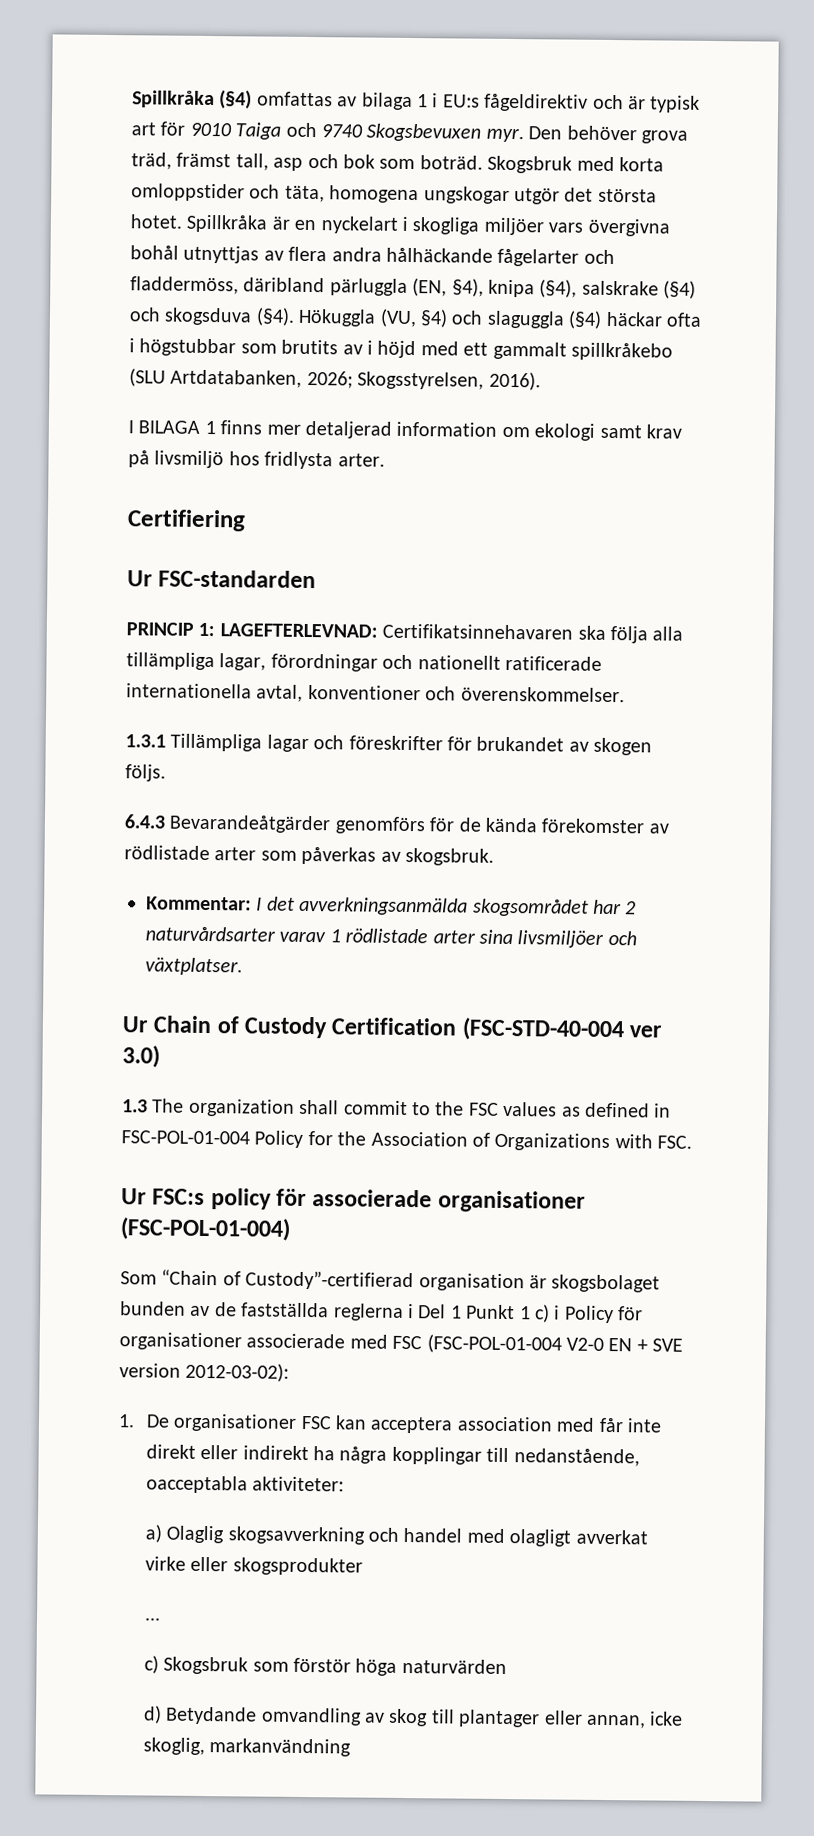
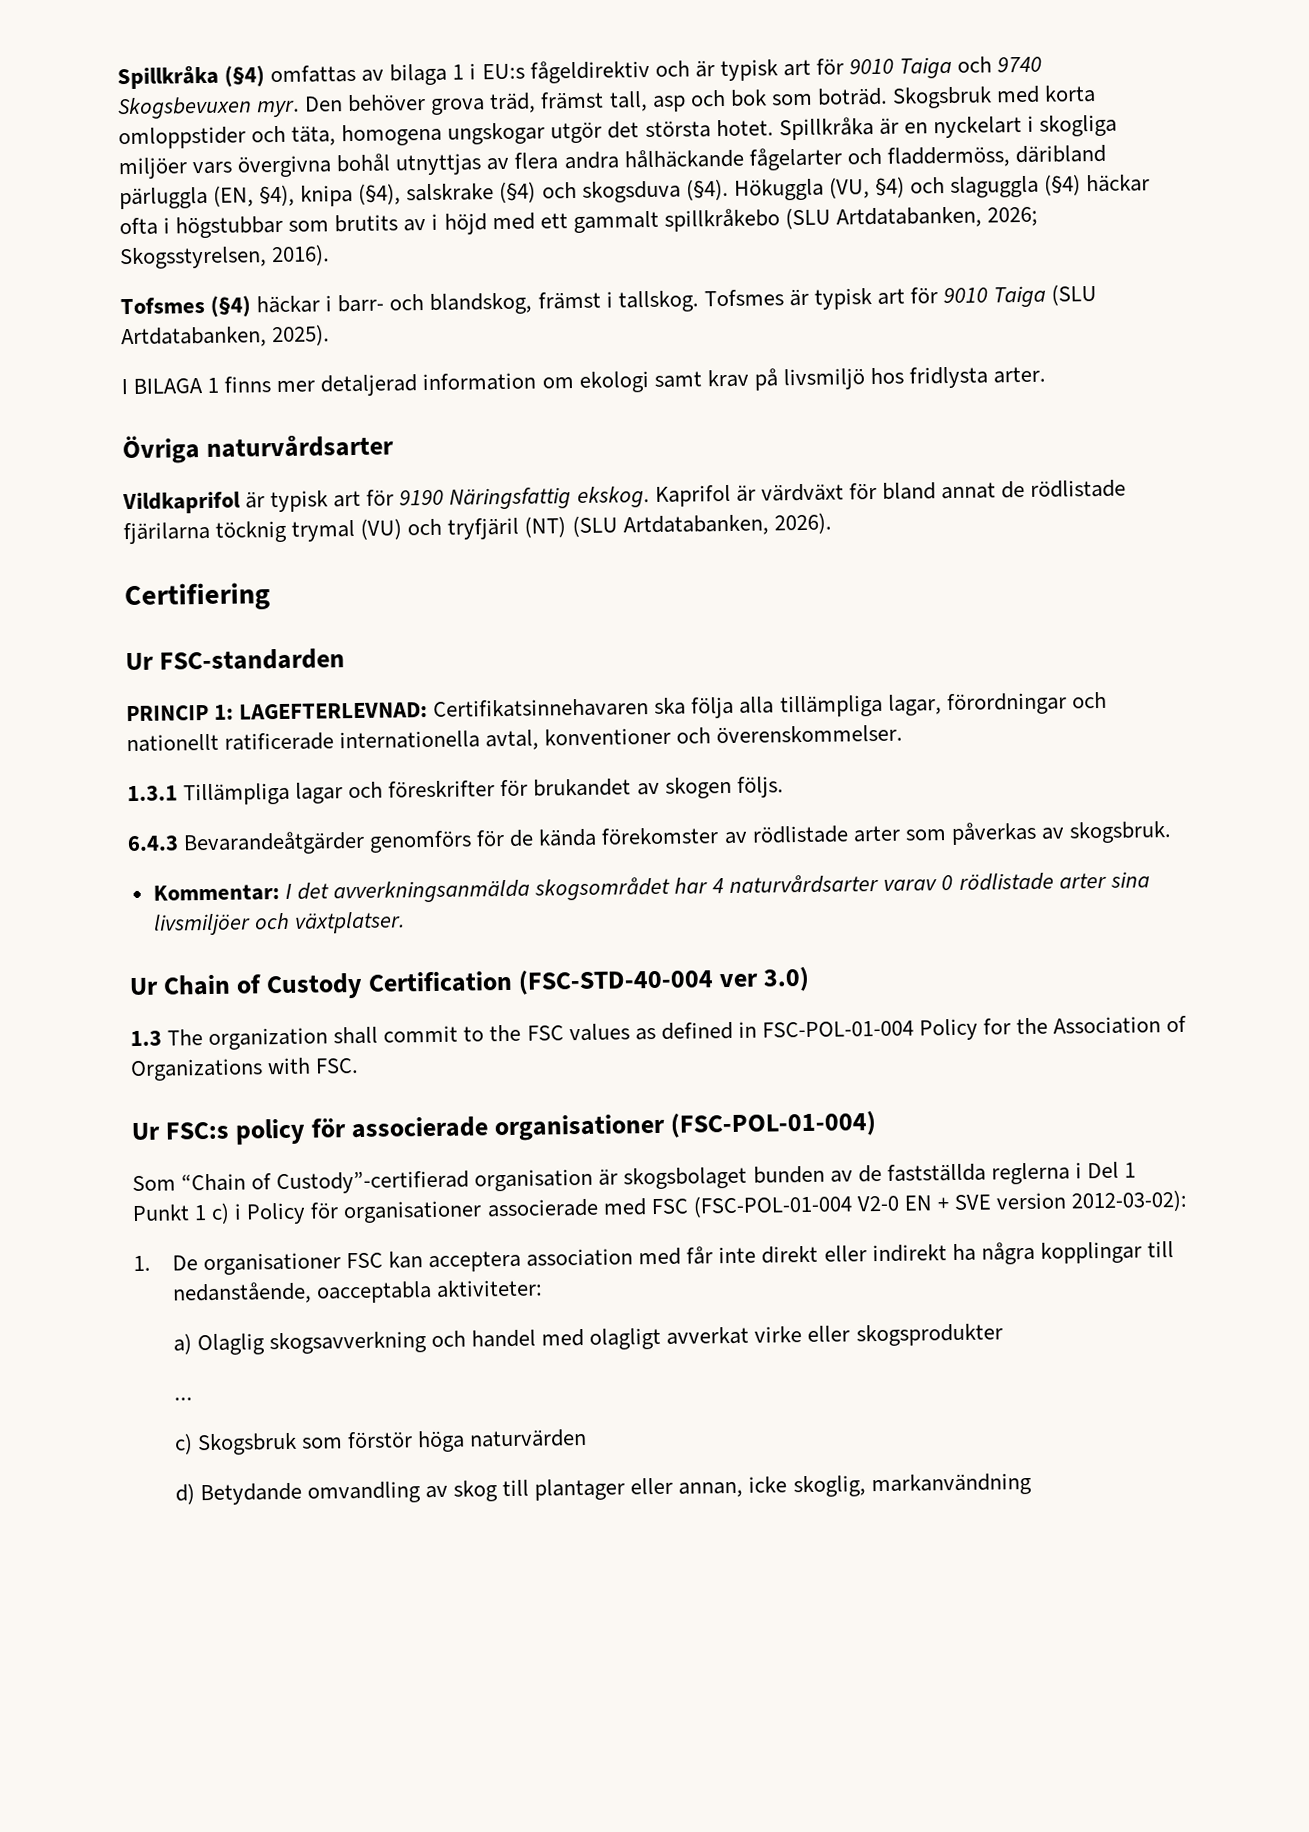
(541, 381) none -> [120,283,1098,317] [121,324,331,349] // Tofsmes (§4) häckar i barr- och blandskog, främst i tallskog. Tofsmes är typisk art för 9010 Taiga (SLU Artdatabanken, 2025).
(385, 460) none -> [122,434,395,465] [122,479,1127,515] [123,512,832,545] // Övriga naturvårdsarter // Vildkaprifol är typisk art för 9190 Näringsfattig ekskog. Kaprifol är värdväxt för bland annat de rödlistade fjärilarna töcknig trymal (VU) och tryfjäril (NT) (SLU Artdatabanken, 2026).
[625,901,637,915] 2 -> [712,878,725,894] 4
[329,929,341,943] 1 -> [941,874,954,891] 0

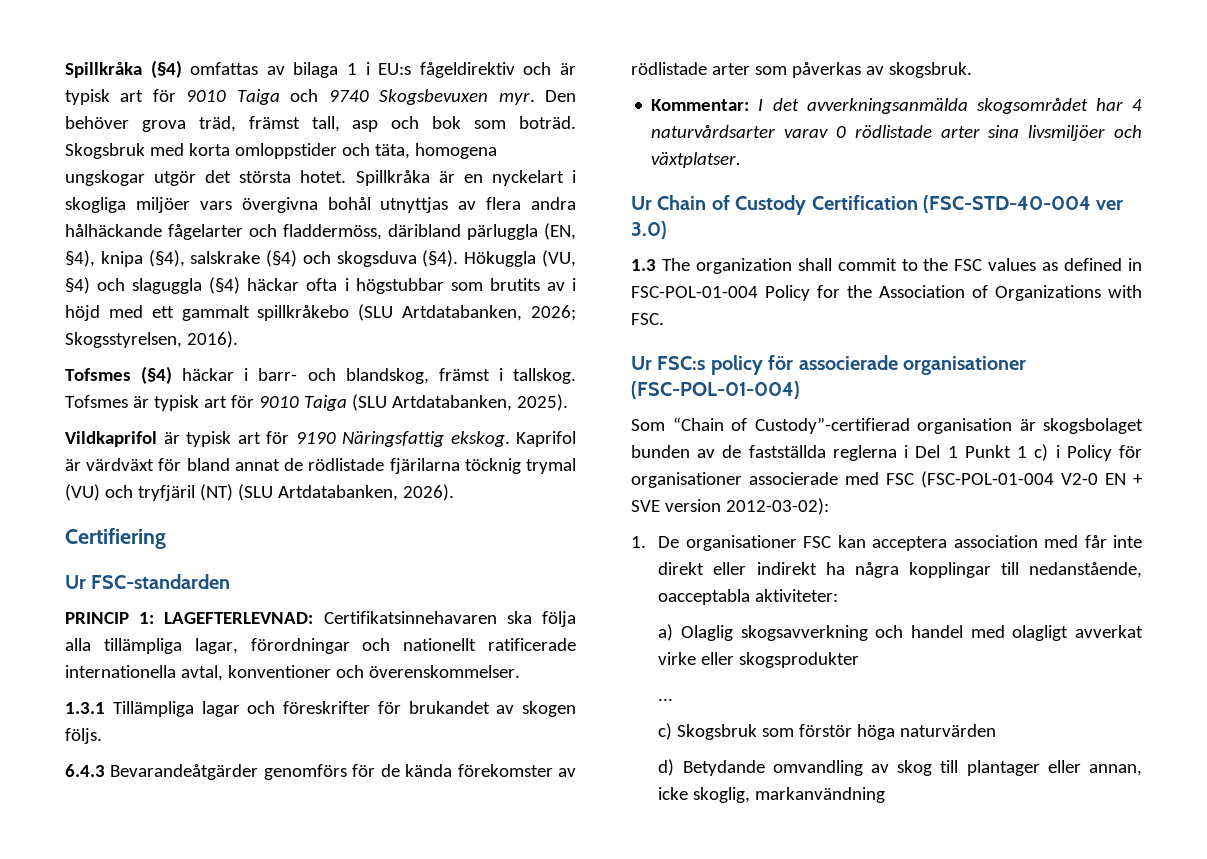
[121,366,1047,397] [122,434,395,465] // I BILAGA 1 finns mer detaljerad information om ekologi samt krav på livsmiljö hos fridlysta arter. // Övriga naturvårdsarter -> (568, 402) none

